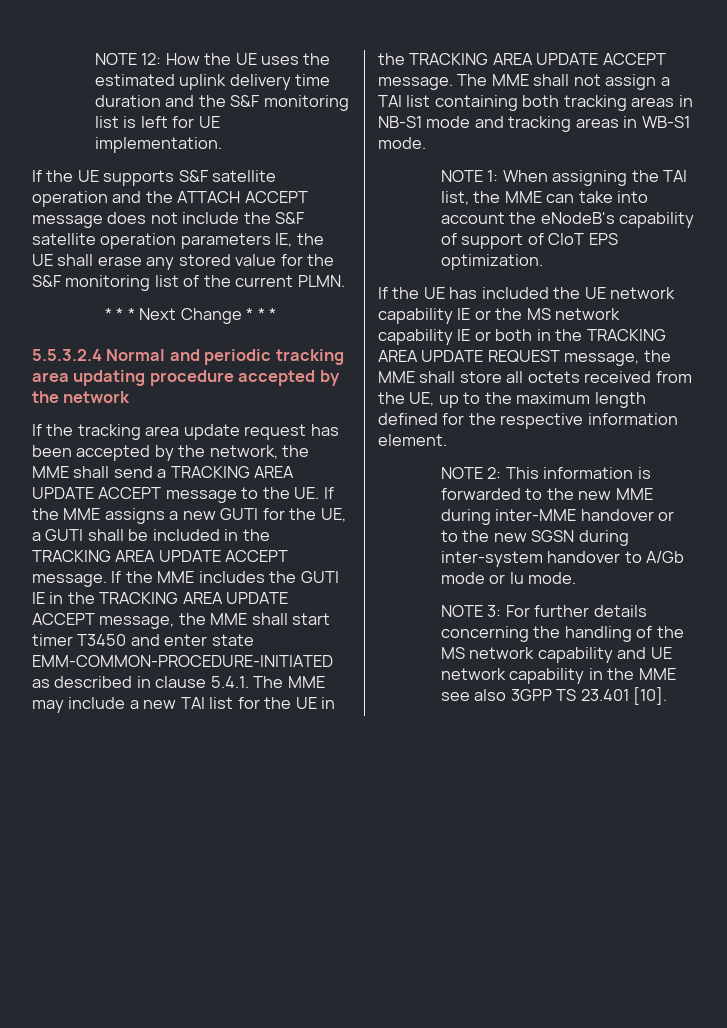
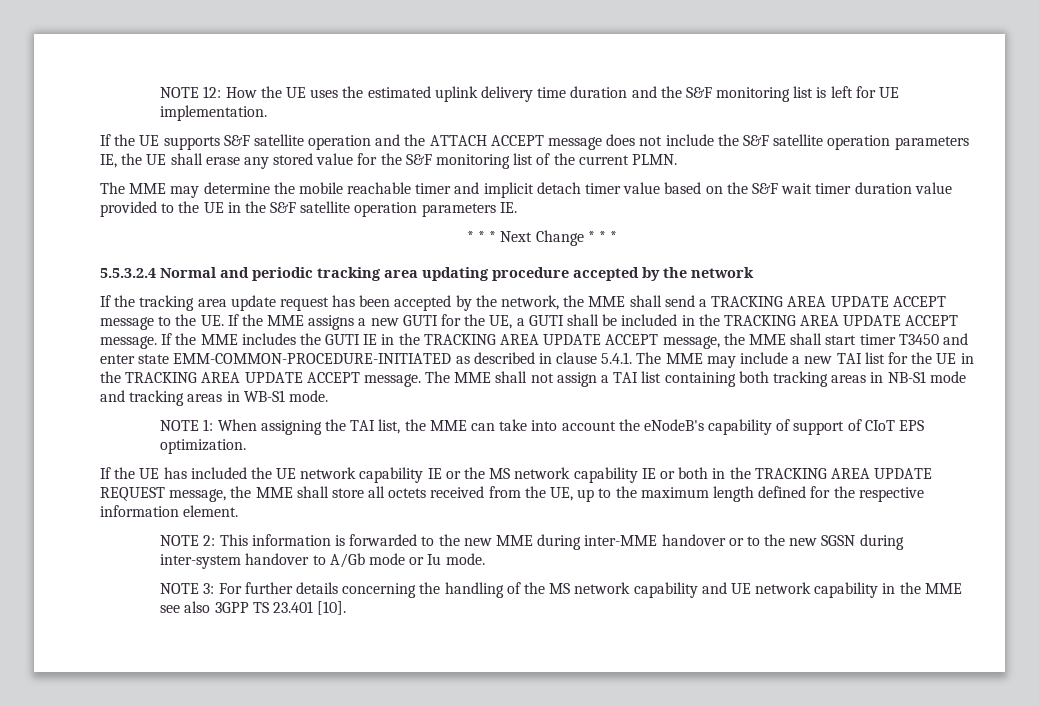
(345, 281) none -> [100,182,952,198] [100,201,517,217] // The MME may determine the mobile reachable timer and implicit detach timer value based on the S&F wait timer duration value provided to the UE in the S&F satellite operation parameters IE.

